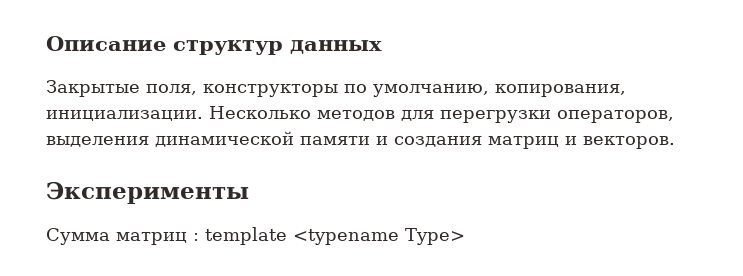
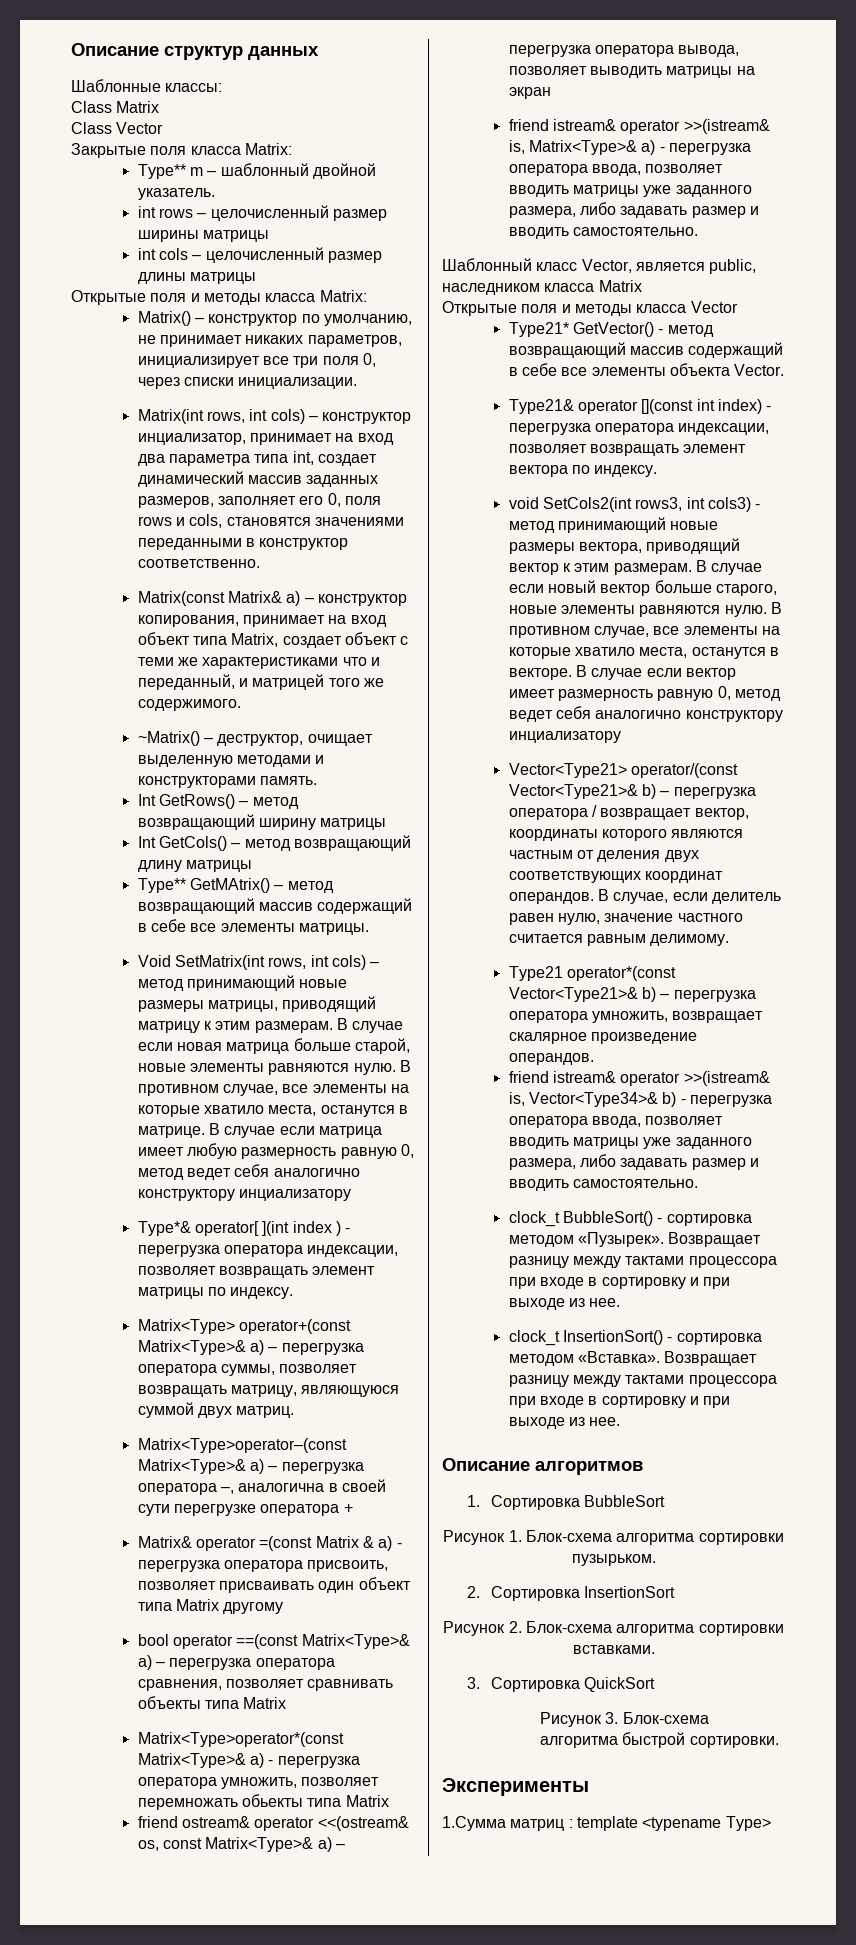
[46,80,626,97] [46,106,674,123] [46,131,675,149] Закрытые поля, конструкторы по умолчанию, копирования, инициализации. Несколько методов для перегрузки операторов, выделения динамической памяти и создания матриц и векторов. -> [71,79,223,92] [71,101,160,113] [71,122,164,134] [71,143,292,158] [137,163,376,179] [137,188,215,200] [137,205,387,221] [137,230,270,242] [137,247,382,263] [137,272,257,284] [71,290,367,305] [137,311,412,326] [137,335,402,347] [137,353,376,368] [137,377,358,389] [137,409,412,424] [137,433,394,445] [137,451,377,466] [137,471,379,487] [137,493,381,508] [137,514,404,528] [137,538,349,550] [137,559,260,568] [137,591,407,606] [137,615,387,627] [137,632,409,648] [137,657,380,669] [137,674,384,690] [137,699,241,711] [137,731,373,746] [137,755,325,767] [137,776,318,788] [137,794,299,809] [137,814,387,830] [137,835,411,851] [137,860,253,872] [137,878,334,893] [137,898,413,914] [137,919,369,935] [137,955,380,970] [137,975,348,991] [137,996,377,1012] [137,1018,404,1033] [137,1038,410,1054] [137,1060,411,1075] [137,1084,409,1096] [137,1105,408,1117] [137,1123,382,1138] [137,1143,414,1159] [137,1164,360,1180] [137,1189,352,1201] [137,1221,351,1236] [137,1245,399,1257] [137,1266,376,1278] [137,1287,294,1299] [137,1319,352,1334] [137,1340,364,1355] [137,1364,358,1376] [137,1385,400,1397] [137,1402,295,1418] [137,1438,347,1453] [137,1459,364,1474] [137,1479,386,1495] [137,1504,353,1516] [137,1536,402,1551] [137,1560,389,1572] [137,1577,411,1593] [137,1599,284,1614] [137,1634,410,1649] [137,1655,335,1670] [137,1679,394,1691] [137,1696,287,1709] [137,1732,344,1747] [137,1753,360,1768] [137,1777,380,1789] [137,1794,389,1810] [137,1816,409,1831] [137,1837,345,1852] [508,45,740,57] [508,66,755,78] [508,87,551,99] [508,119,770,134] [508,140,751,155] [508,164,724,176] [508,185,752,197] [508,202,759,218] [508,227,699,239] [442,258,757,274] [442,280,642,295] [442,301,738,316] [508,322,714,337] [508,342,784,358] [508,363,785,376] [508,399,772,414] [508,423,770,435] [508,444,747,456] [508,465,658,477] [508,497,761,512] [508,517,719,533] [508,538,741,554] [508,560,763,575] [508,580,777,596] [508,602,782,617] [508,626,780,638] [508,647,779,659] [508,665,736,680] [508,686,781,701] [508,706,783,722] [508,731,621,743] [508,763,739,778] [508,784,756,799] [508,805,749,820] [508,829,744,841] [508,850,699,862] [508,871,724,883] [508,889,781,904] [508,913,743,925] [508,934,730,946] [508,966,677,981] [508,987,756,1002] [508,1011,764,1023] [508,1032,698,1044] [508,1053,594,1065] [508,1071,770,1086] [508,1092,772,1107] [508,1116,724,1128] [508,1137,752,1149] [508,1154,759,1170] [508,1179,699,1191] [508,1211,752,1227] [508,1232,762,1247] [508,1256,777,1268] [508,1277,731,1289] [508,1298,621,1310] [508,1330,762,1346] [508,1351,758,1366] [508,1375,777,1387] [508,1396,731,1408] [508,1417,621,1429] [442,1458,643,1475] [466,1495,666,1510] [443,1530,784,1545] [571,1554,656,1566] [466,1586,676,1601] [443,1621,784,1636] [572,1645,655,1654] [466,1677,656,1692] [540,1712,709,1727] [540,1732,779,1748] Шаблонные классы: // Class Matrix // Class Vector // Закрытые поля класса Matrix: // Type** m – шаблонный двойной указатель. // int rows – целочисленный размер ширины матрицы // int cols – целочисленный размер длины матрицы // Открытые поля и методы класса Matrix: // Matrix() – конструктор по умолчанию, не принимает никаких параметров, инициализирует все три поля 0, через списки инициализации. // Matrix(int rows, int cols) – конструктор инциализатор, принимает на вход два параметра типа int, создает динамический массив заданных размеров, заполняет его 0, поля rows и cols, становятся значениями переданными в конструктор соответственно. // Matrix(const Matrix& a) – конструктор копирования, принимает на вход объект типа Matrix, создает объект с теми же характеристиками что и переданный, и матрицей того же содержимого. // ~Matrix() – деструктор, очищает выделенную методами и конструкторами память. // Int GetRows() – метод возвращающий ширину матрицы // Int GetCols() – метод возвращающий длину матрицы // Type** GetMAtrix() – метод возвращающий массив содержащий в себе все элементы матрицы. // Void SetMatrix(int rows, int cols) – метод принимающий новые размеры матрицы, приводящий матрицу к этим размерам. В случае если новая матрица больше старой, новые элементы равняются нулю. В противном случае, все элементы на которые хватило места, останутся в матрице. В случае если матрица имеет любую размерность равную 0, метод ведет себя аналогично конструктору инциализатору // Type*& operator[ ](int index ) - перегрузка оператора индексации, позволяет возвращать элемент матрицы по индексу. // Matrix<Type> operator+(const Matrix<Type>& a) – перегрузка оператора суммы, позволяет возвращать матрицу, являющуюся суммой двух матриц. // Matrix<Type>operator–(const Matrix<Type>& a) – перегрузка оператора –, аналогична в своей сути перегрузке оператора + // Matrix& operator =(const Matrix & a) - перегрузка оператора присвоить, позволяет присваивать один объект типа Matrix другому // bool operator ==(const Matrix<Type>& a) – перегрузка оператора сравнения, позволяет сравнивать объекты типа Matrix // Matrix<Type>operator*(const Matrix<Type>& a) - перегрузка оператора умножить, позволяет перемножать обьекты типа Matrix // friend ostream& operator <<(ostream& os, const Matrix<Type>& a) – перегрузка оператора вывода, позволяет выводить матрицы на экран // friend istream& operator >>(istream& is, Matrix<Type>& a) - перегрузка оператора ввода, позволяет вводить матрицы уже заданного размера, либо задавать размер и вводить самостоятельно. // Шаблонный класс Vector, является public, наследником класса Matrix // Открытые поля и методы класса Vector // Type21* GetVector() - метод возвращающий массив содержащий в себе все элементы объекта Vector. // Type21& operator [](const int index) - перегрузка оператора индексации, позволяет возвращать элемент вектора по индексу. // void SetCols2(int rows3, int cols3) - метод принимающий новые размеры вектора, приводящий вектор к этим размерам. В случае если новый вектор больше старого, новые элементы равняются нулю. В противном случае, все элементы на которые хватило места, останутся в векторе. В случае если вектор имеет размерность равную 0, метод ведет себя аналогично конструктору инциализатору // Vector<Type21> operator/(const Vector<Type21>& b) – перегрузка оператора / возвращает вектор, координаты которого являются частным от деления двух соответствующих координат операндов. В случае, если делитель равен нулю, значение частного считается равным делимому. // Type21 operator*(const Vector<Type21>& b) – перегрузка оператора умножить, возвращает скалярное произведение операндов. // friend istream& operator >>(istream& is, Vector<Type34>& b) - перегрузка оператора ввода, позволяет вводить матрицы уже заданного размера, либо задавать размер и вводить самостоятельно. // clock_t BubbleSort() - сортировка методом «Пузырек». Возвращает разницу между тактами процессора при входе в сортировку и при выходе из нее. // clock_t InsertionSort() - сортировка методом «Вставка». Возвращает разницу между тактами процессора при входе в сортировку и при выходе из нее. // Описание алгоритмов // 1. Сортировка BubbleSort // Рисунок 1. Блок-схема алгоритма сортировки пузырьком. // 2. Сортировка InsertionSort // Рисунок 2. Блок-схема алгоритма сортировки вставками. // 3. Сортировка QuickSort // Рисунок 3. Блок-схема алгоритма быстрой сортировки.
[46,228,110,245] Сумма -> [442,1816,506,1831] 1.Сумма

